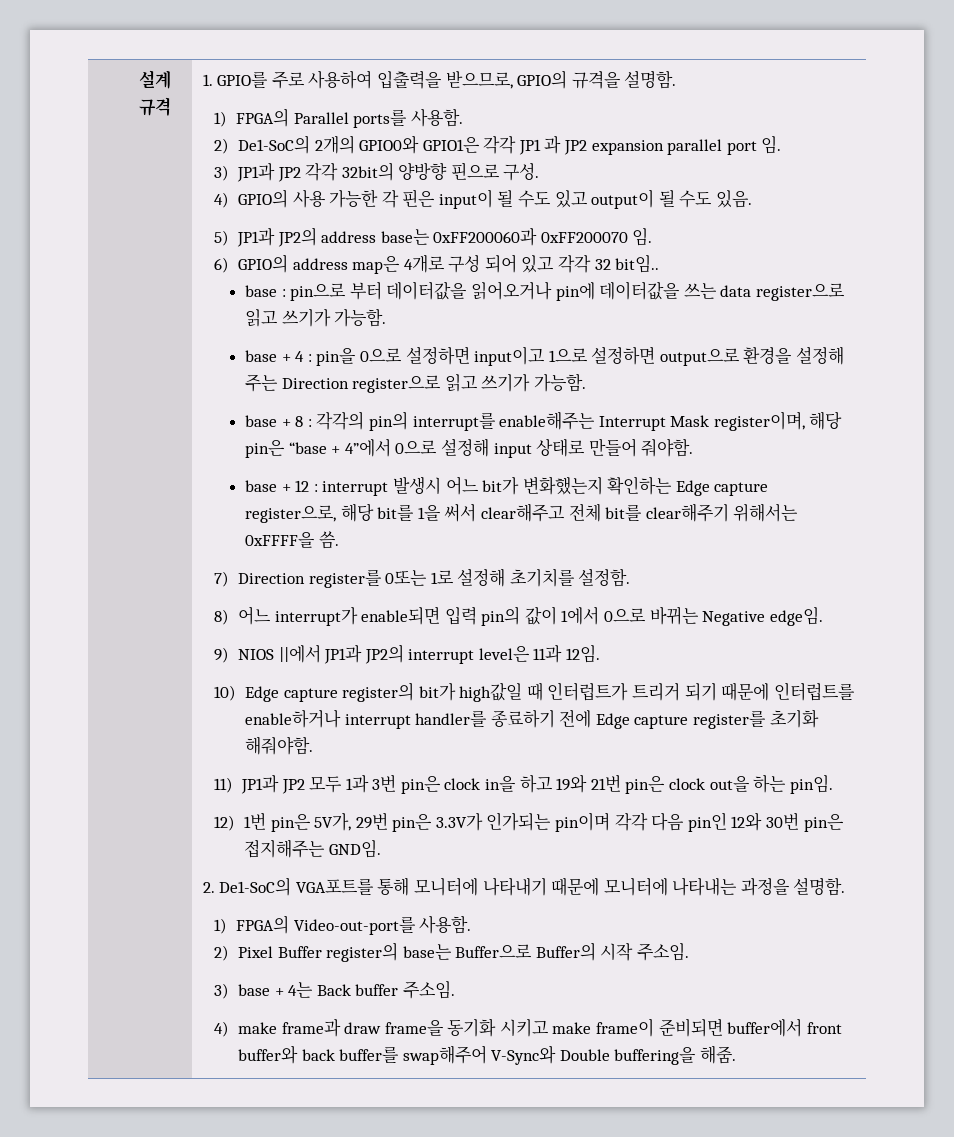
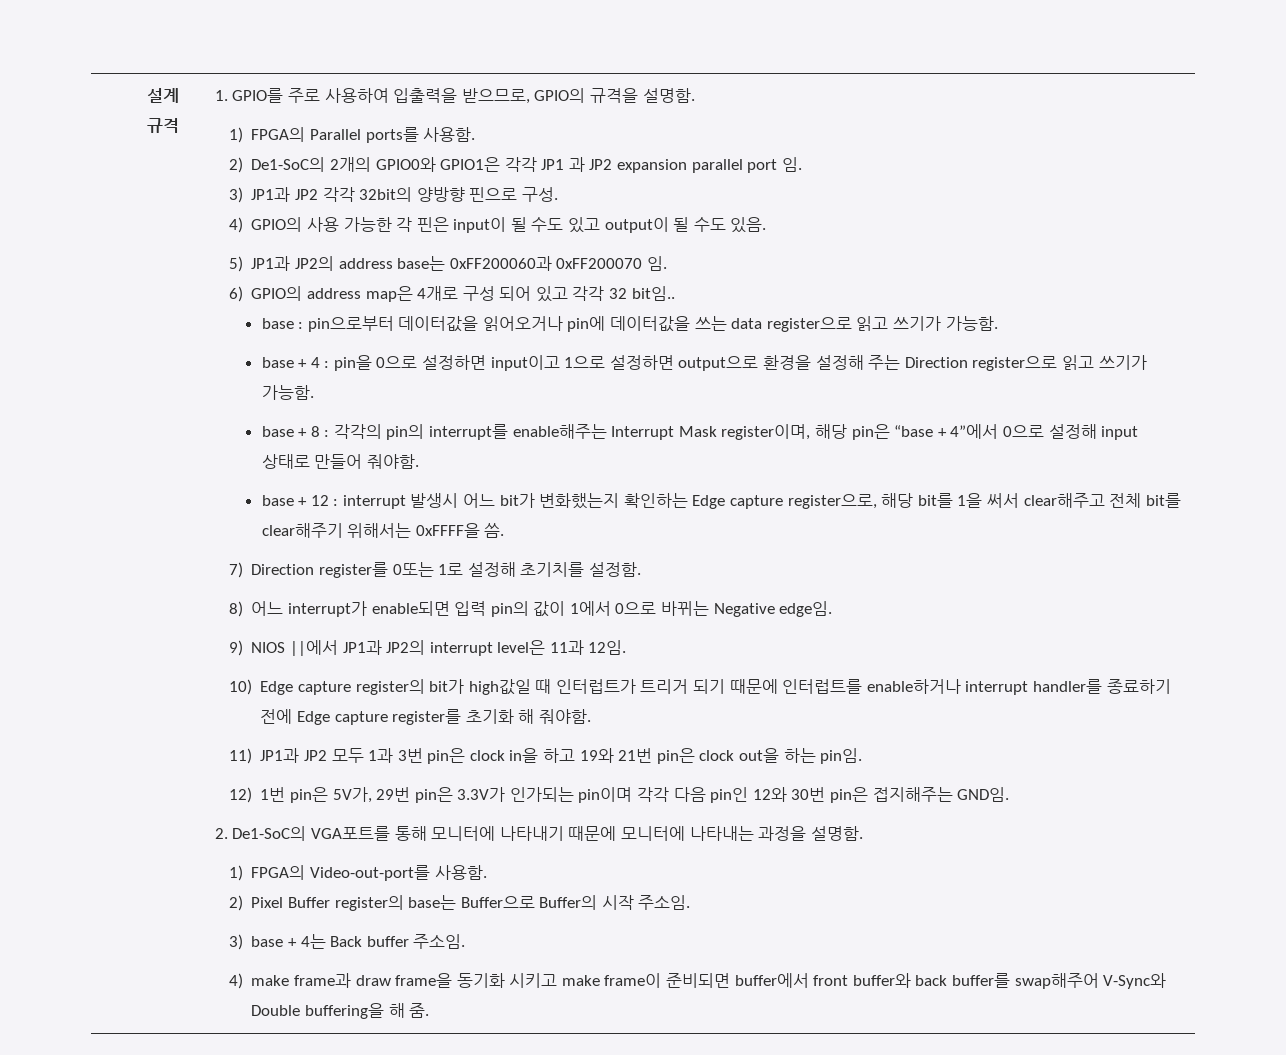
[290,282,382,301] pin으로 부터 -> [307,316,394,332] pin으로부터
[244,736,313,755] 해줘야함. -> [518,709,591,724] 해 줘야함.
[700,1045,737,1064] 해줌. -> [388,1003,430,1018] 해 줌.

